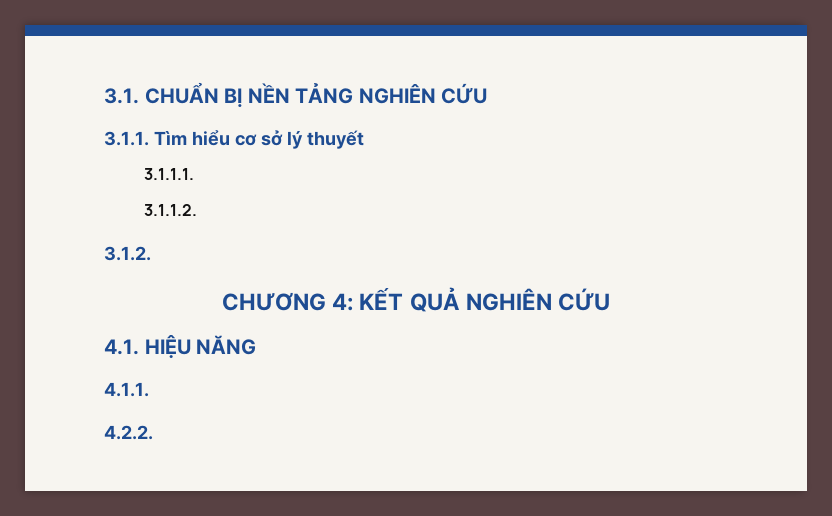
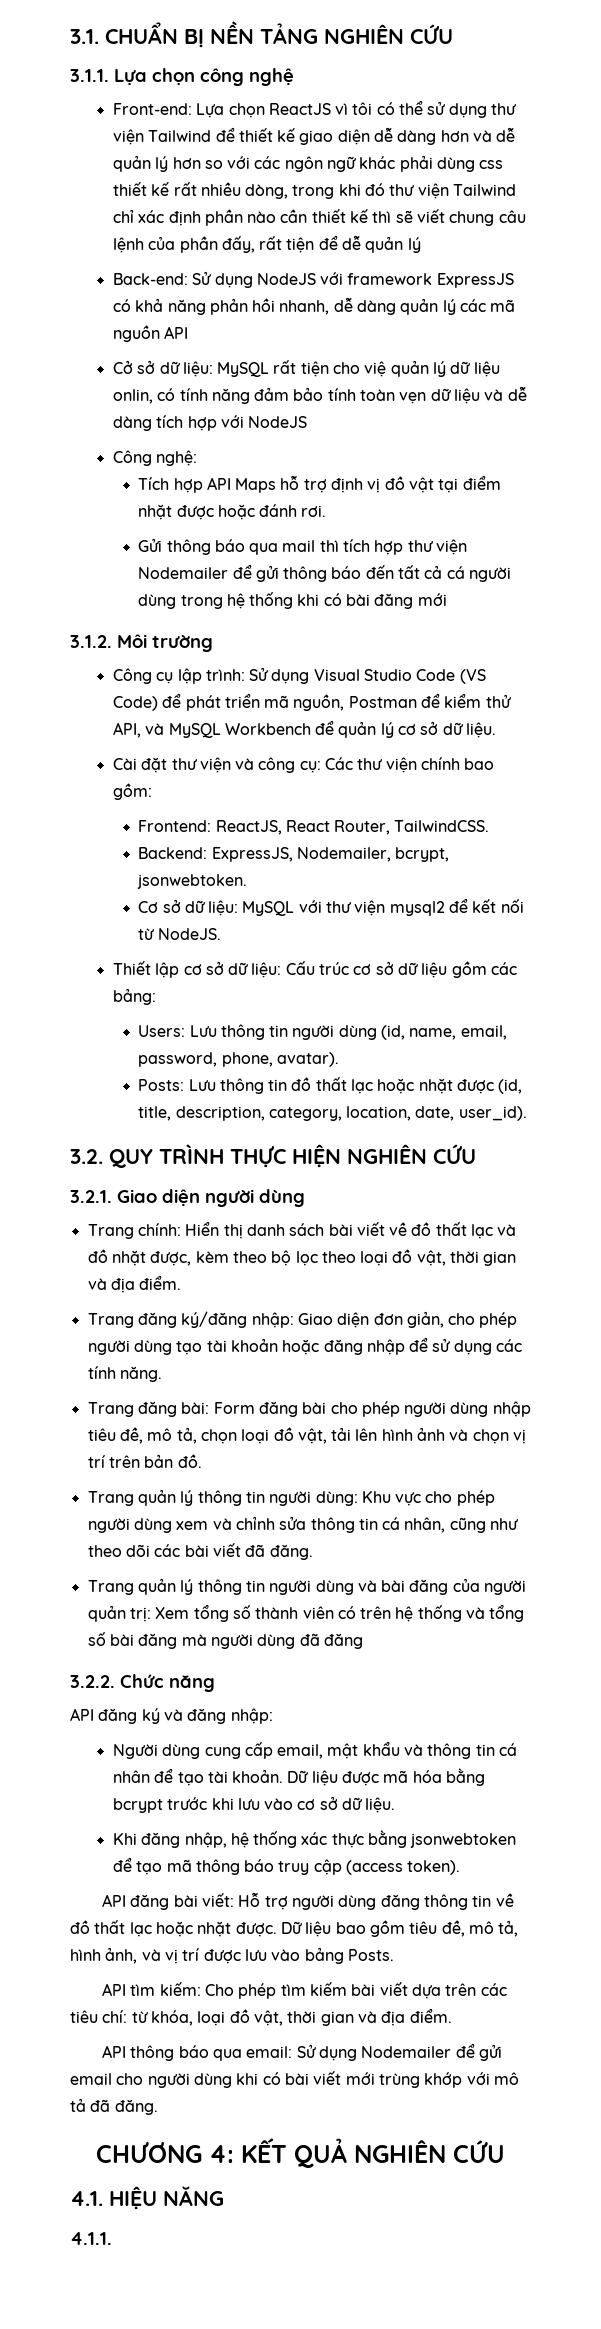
[153,130,364,149] [144,168,195,180] [144,204,198,216] [104,246,151,261] Tìm hiểu cơ sở lý thuyết // 3.1.1.1. // 3.1.1.2. // 3.1.2. -> [114,68,294,86] [112,100,517,118] [112,127,516,145] [112,155,504,172] [112,182,517,199] [112,209,526,226] [112,235,421,253] [112,271,514,288] [112,297,516,315] [112,325,189,342] [112,360,500,377] [112,386,527,404] [112,415,308,431] [112,450,198,466] [138,475,501,493] [138,504,327,520] [138,538,468,555] [138,564,512,582] [138,592,447,609] [70,634,213,652] [112,667,486,684] [112,693,511,711] [112,720,497,738] [112,757,495,773] [112,783,152,800] [138,820,490,835] [138,847,450,862] [137,874,248,889] [138,898,524,916] [138,928,221,940] [112,961,518,978] [112,988,156,1005] [138,1024,507,1040] [138,1052,339,1067] [138,1077,523,1094] [138,1106,527,1121] [70,1144,476,1168] [70,1189,305,1207] [87,1221,517,1239] [87,1249,517,1266] [87,1275,182,1293] [87,1311,518,1328] [87,1337,523,1355] [87,1366,162,1382] [87,1401,531,1417] [87,1427,527,1444] [87,1454,202,1468] [87,1489,495,1506] [87,1516,519,1533] [87,1543,313,1560] [87,1578,527,1595] [87,1604,525,1622] [87,1632,363,1649] [70,1674,215,1692] [70,1708,273,1724] [112,1741,518,1759] [112,1768,486,1786] [112,1796,396,1813] [112,1830,517,1848] [112,1857,461,1875] [102,1892,514,1910] [70,1920,519,1937] [70,1947,394,1964] [102,1982,507,1999] [70,2008,452,2026] [102,2043,502,2061] [70,2071,519,2088] [70,2098,158,2115] Lựa chọn công nghệ // Front-end: Lựa chọn ReactJS vì tôi có thể sử dụng thư viện Tailwind để thiết kế giao diện dễ dàng hơn và dễ quản lý hơn so với các ngôn ngữ khác phải dùng css thiết kế rất nhiều dòng, trong khi đó thư viện Tailwind chỉ xác định phần nào cần thiết kế thì sẽ viết chung câu lệnh của phần đấy, rất tiện để dễ quản lý // Back-end: Sử dụng NodeJS với framework ExpressJS có khả năng phản hồi nhanh, dễ dàng quản lý các mã nguồn API // Cở sở dữ liệu: MySQL rất tiện cho việ quản lý dữ liệu onlin, có tính năng đảm bảo tính toàn vẹn dữ liệu và dễ dàng tích hợp với NodeJS // Công nghệ: // Tích hợp API Maps hỗ trợ định vị đồ vật tại điểm nhặt được hoặc đánh rơi. // Gửi thông báo qua mail thì tích hợp thư viện Nodemailer để gửi thông báo đến tất cả cá người dùng trong hệ thống khi có bài đăng mới // 3.1.2. Môi trường // Công cụ lập trình: Sử dụng Visual Studio Code (VS Code) để phát triển mã nguồn, Postman để kiểm thử API, và MySQL Workbench để quản lý cơ sở dữ liệu. // Cài đặt thư viện và công cụ: Các thư viện chính bao gồm: // Frontend: ReactJS, React Router, TailwindCSS. // Backend: ExpressJS, Nodemailer, bcrypt, jsonwebtoken. // Cơ sở dữ liệu: MySQL với thư viện mysql2 để kết nối từ NodeJS. // Thiết lập cơ sở dữ liệu: Cấu trúc cơ sở dữ liệu gồm các bảng: // Users: Lưu thông tin người dùng (id, name, email, password, phone, avatar). // Posts: Lưu thông tin đồ thất lạc hoặc nhặt được (id, title, description, category, location, date, user_id). // 3.2. QUY TRÌNH THỰC HIỆN NGHIÊN CỨU // 3.2.1. Giao diện người dùng // Trang chính: Hiển thị danh sách bài viết về đồ thất lạc và đồ nhặt được, kèm theo bộ lọc theo loại đồ vật, thời gian và địa điểm. // Trang đăng ký/đăng nhập: Giao diện đơn giản, cho phép người dùng tạo tài khoản hoặc đăng nhập để sử dụng các tính năng. // Trang đăng bài: Form đăng bài cho phép người dùng nhập tiêu đề, mô tả, chọn loại đồ vật, tải lên hình ảnh và chọn vị trí trên bản đồ. // Trang quản lý thông tin người dùng: Khu vực cho phép người dùng xem và chỉnh sửa thông tin cá nhân, cũng như theo dõi các bài viết đã đăng. // Trang quản lý thông tin người dùng và bài đăng của người quản trị: Xem tổng số thành viên có trên hệ thống và tổng số bài đăng mà người dùng đã đăng // 3.2.2. Chức năng // API đăng ký và đăng nhập: // Người dùng cung cấp email, mật khẩu và thông tin cá nhân để tạo tài khoản. Dữ liệu được mã hóa bằng bcrypt trước khi lưu vào cơ sở dữ liệu. // Khi đăng nhập, hệ thống xác thực bằng jsonwebtoken để tạo mã thông báo truy cập (access token). // API đăng bài viết: Hỗ trợ người dùng đăng thông tin về đồ thất lạc hoặc nhặt được. Dữ liệu bao gồm tiêu đề, mô tả, hình ảnh, và vị trí được lưu vào bảng Posts. // API tìm kiếm: Cho phép tìm kiếm bài viết dựa trên các tiêu chí: từ khóa, loại đồ vật, thời gian và địa điểm. // API thông báo qua email: Sử dụng Nodemailer để gửi email cho người dùng khi có bài viết mới trùng khớp với mô tả đã đăng.
[104,425,153,440] // 4.2.2. -> (112, 2238) none

